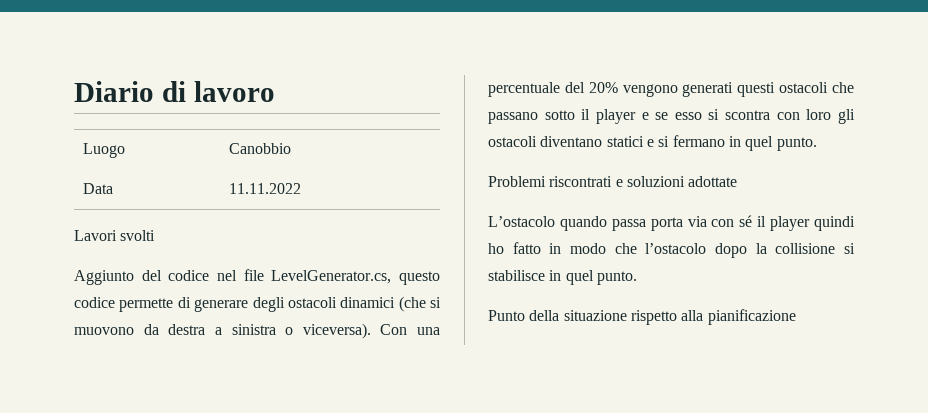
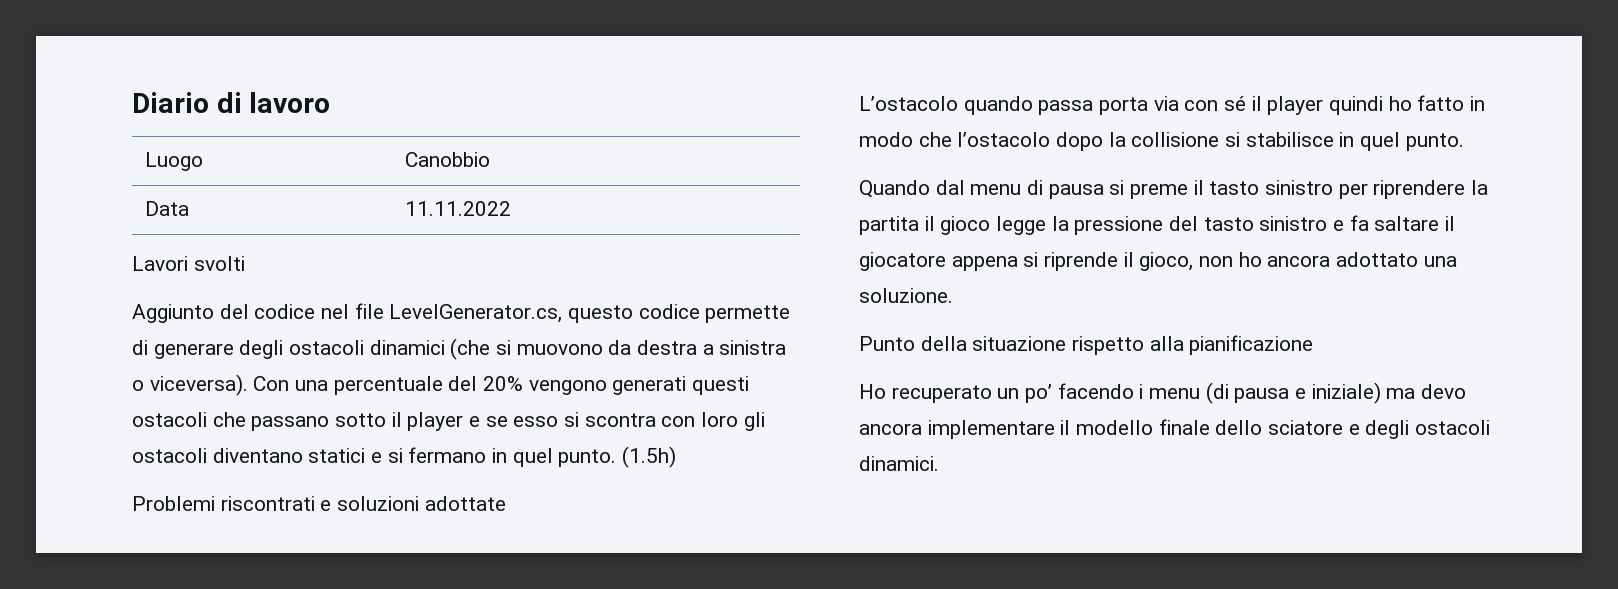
(817, 144) none -> [622,446,677,468] (1.5h)
(637, 278) none -> [859,180,1489,199] [859,215,1456,235] [859,252,1457,271] [859,288,953,303] // Quando dal menu di pausa si preme il tasto sinistro per riprendere la partita il gioco legge la pressione del tasto sinistro e fa saltare il giocatore appena si riprende il gioco, non ho ancora adottato una soluzione.
(796, 317) none -> [859,382,1467,404] [859,419,1491,439] [859,456,939,471] // Ho recuperato un po’ facendo i menu (di pausa e iniziale) ma devo ancora implementare il modello finale dello sciatore e degli ostacoli dinamici.

